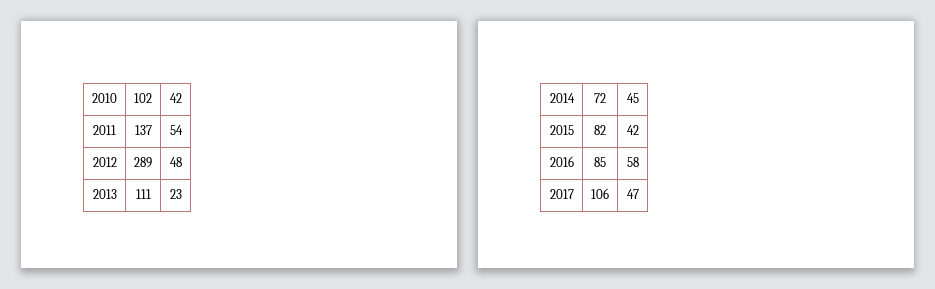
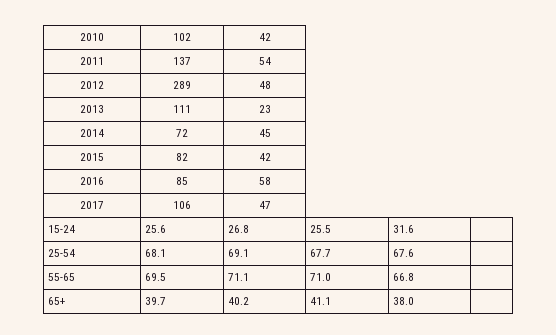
(639, 194) none -> [48,225,76,233] [145,225,167,233] [228,225,250,233] [310,225,332,233] [393,225,415,233] [48,249,76,257] [145,249,167,257] [228,249,250,257] [310,249,332,257] [393,249,415,257] [48,273,76,281] [145,273,167,281] [228,273,250,281] [310,273,332,281] [393,273,415,281] [48,297,66,305] [145,297,167,305] [228,297,250,305] [310,297,332,305] [393,297,415,305] // 15-24 | 25.6 | 26.8 | 25.5 | 31.6 | // 25-54 | 68.1 | 69.1 | 67.7 | 67.6 | // 55-65 | 69.5 | 71.1 | 71.0 | 66.8 | // 65+ | 39.7 | 40.2 | 41.1 | 38.0 |

